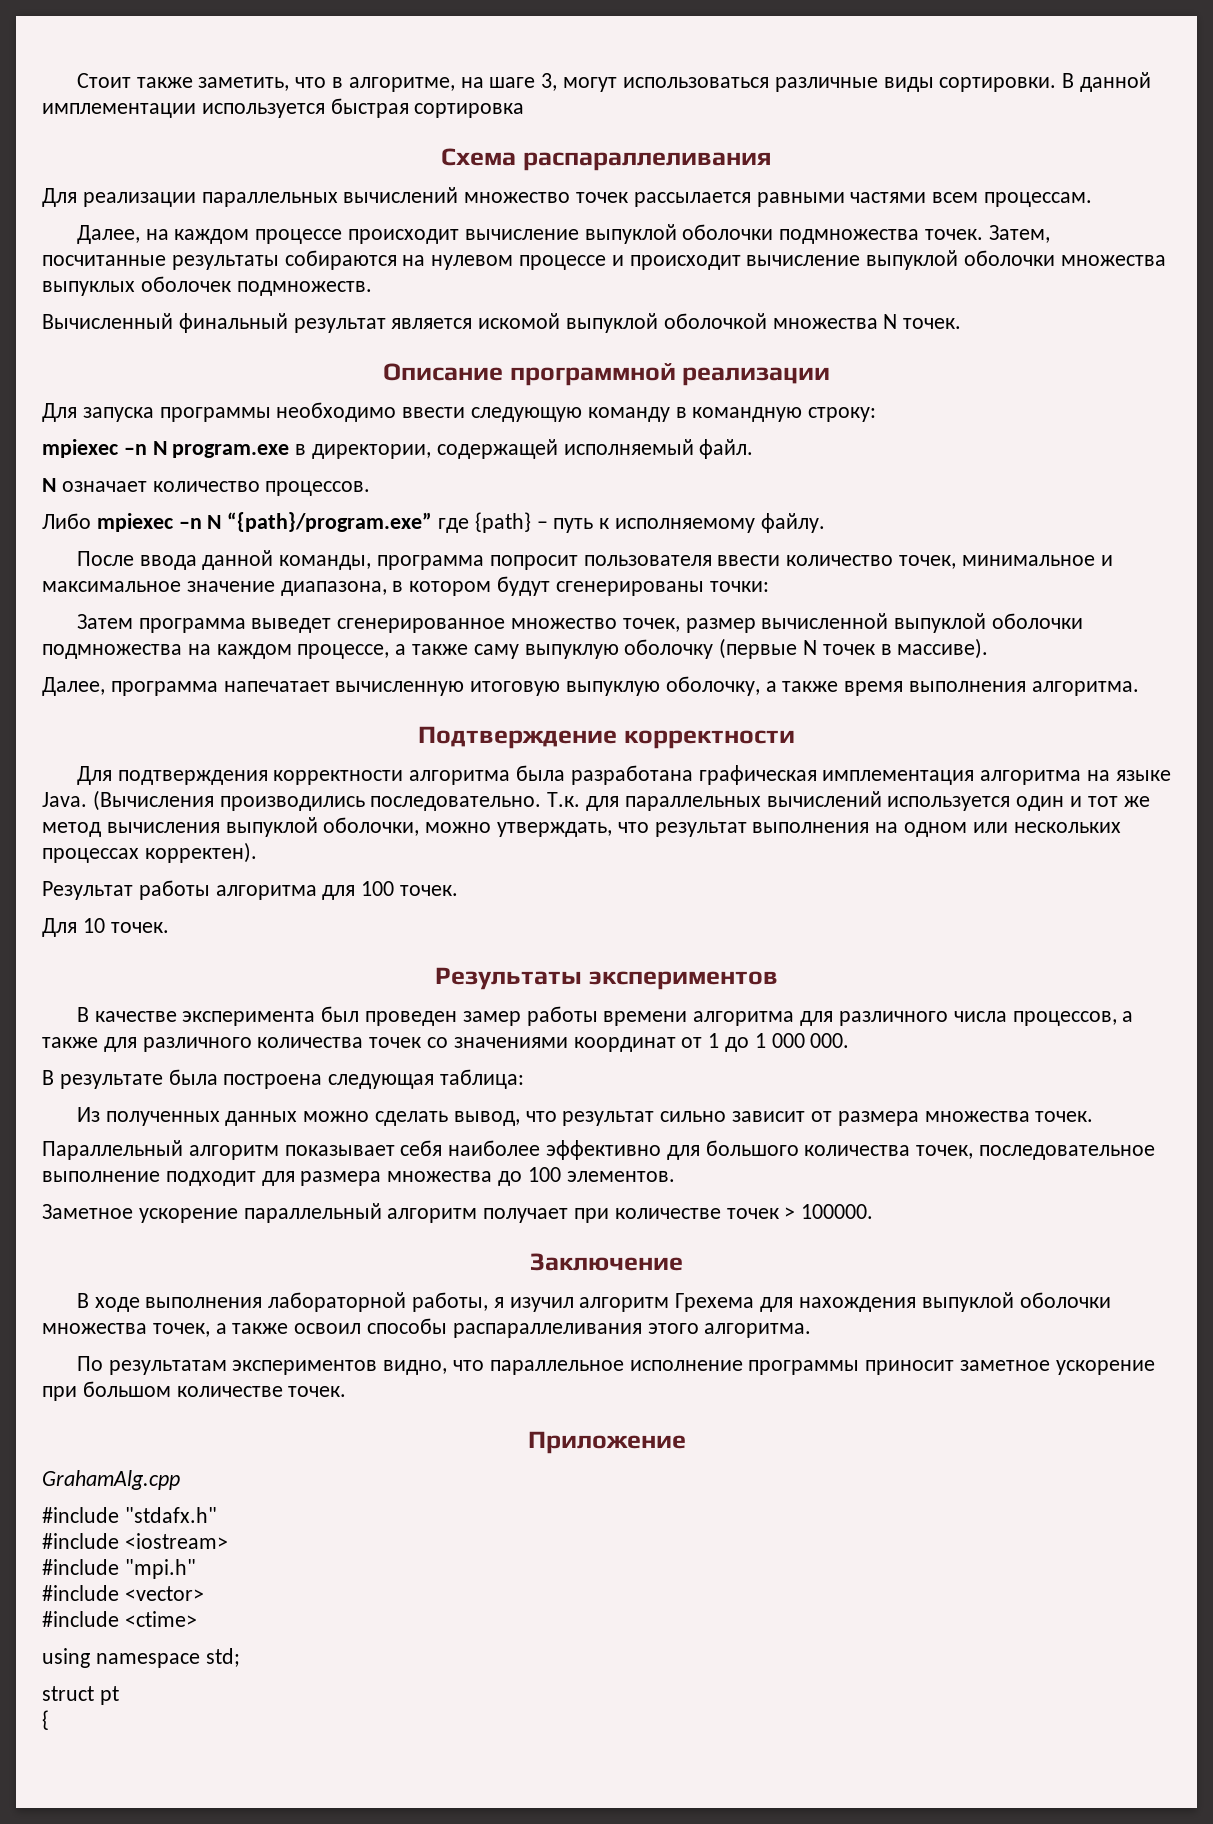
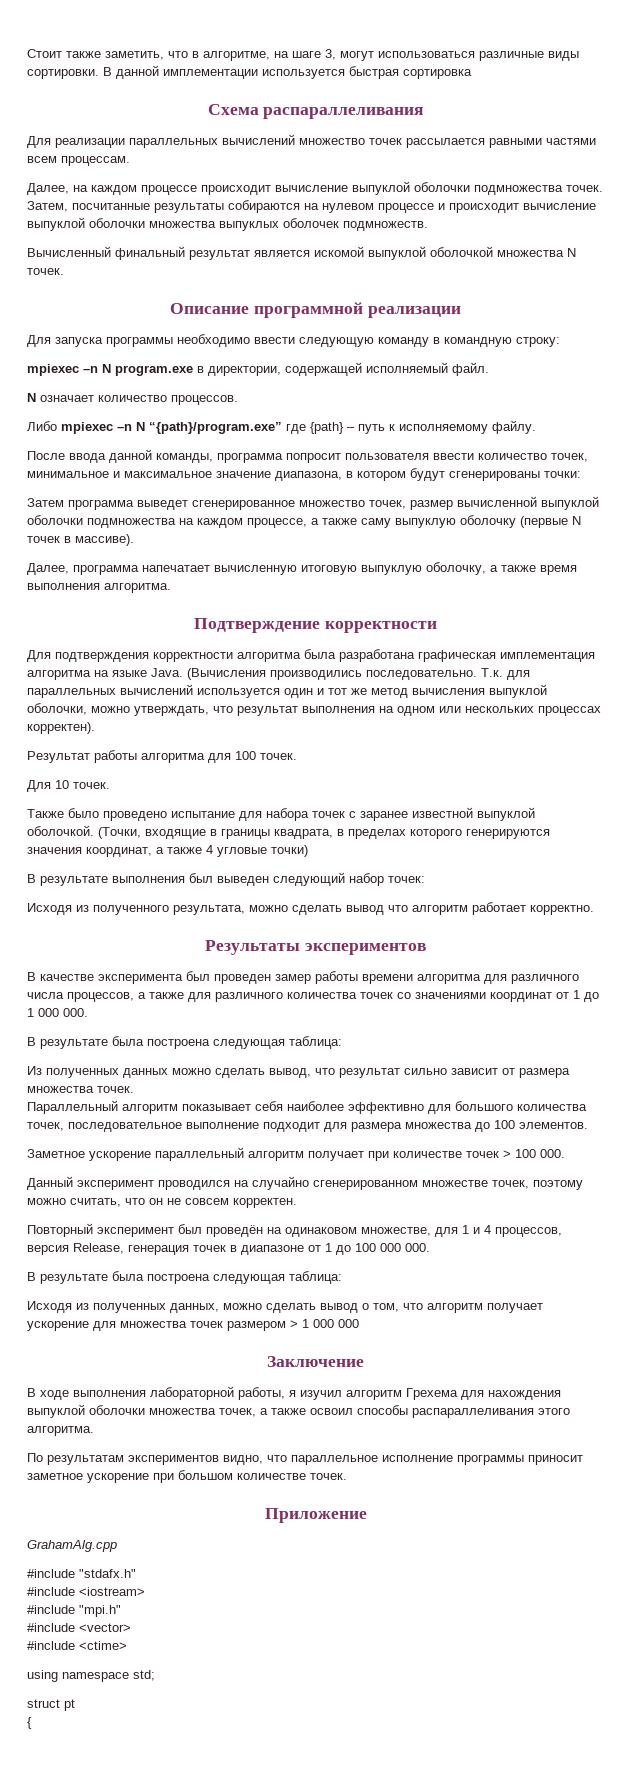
(169, 927) none -> [27,807,535,821] [27,825,550,839] [27,845,308,857] [27,872,425,886] [27,902,594,915] // Также было проведено испытание для набора точек с заранее известной выпуклой оболочкой. (Точки, входящие в границы квадрата, в пределах которого генерируются значения координат, а также 4 угловые точки) // В результате выполнения был выведен следующий набор точек: // Исходя из полученного результата, можно сделать вывод что алгоритм работает корректно.
[801,1204,874,1219] 100000. -> [515,1149,565,1158] [27,1176,583,1190] [27,1198,297,1208] [27,1223,562,1237] [27,1243,430,1255] [27,1271,342,1284] [27,1301,543,1313] [27,1319,359,1331] 100 000. // Данный эксперимент проводился на случайно сгенерированном множестве точек, поэтому можно считать, что он не совсем корректен. // Повторный эксперимент был проведён на одинаковом множестве, для 1 и 4 процессов, версия Release, генерация точек в диапазоне от 1 до 100 000 000. // В результате была построена следующая таблица: // Исходя из полученных данных, можно сделать вывод о том, что алгоритм получает ускорение для множества точек размером > 1 000 000

